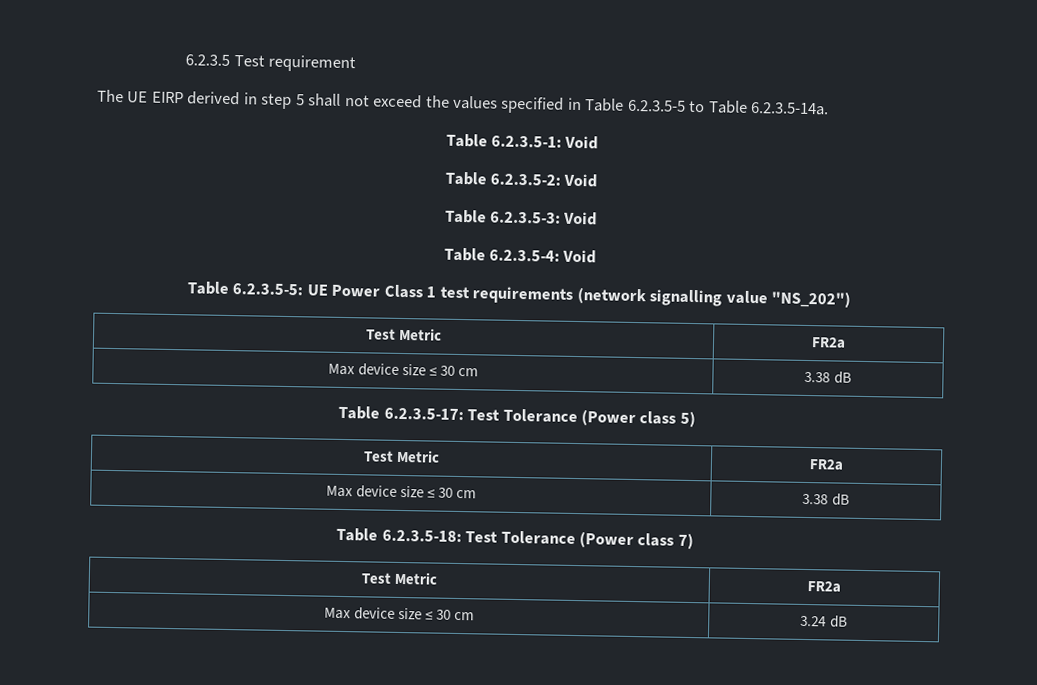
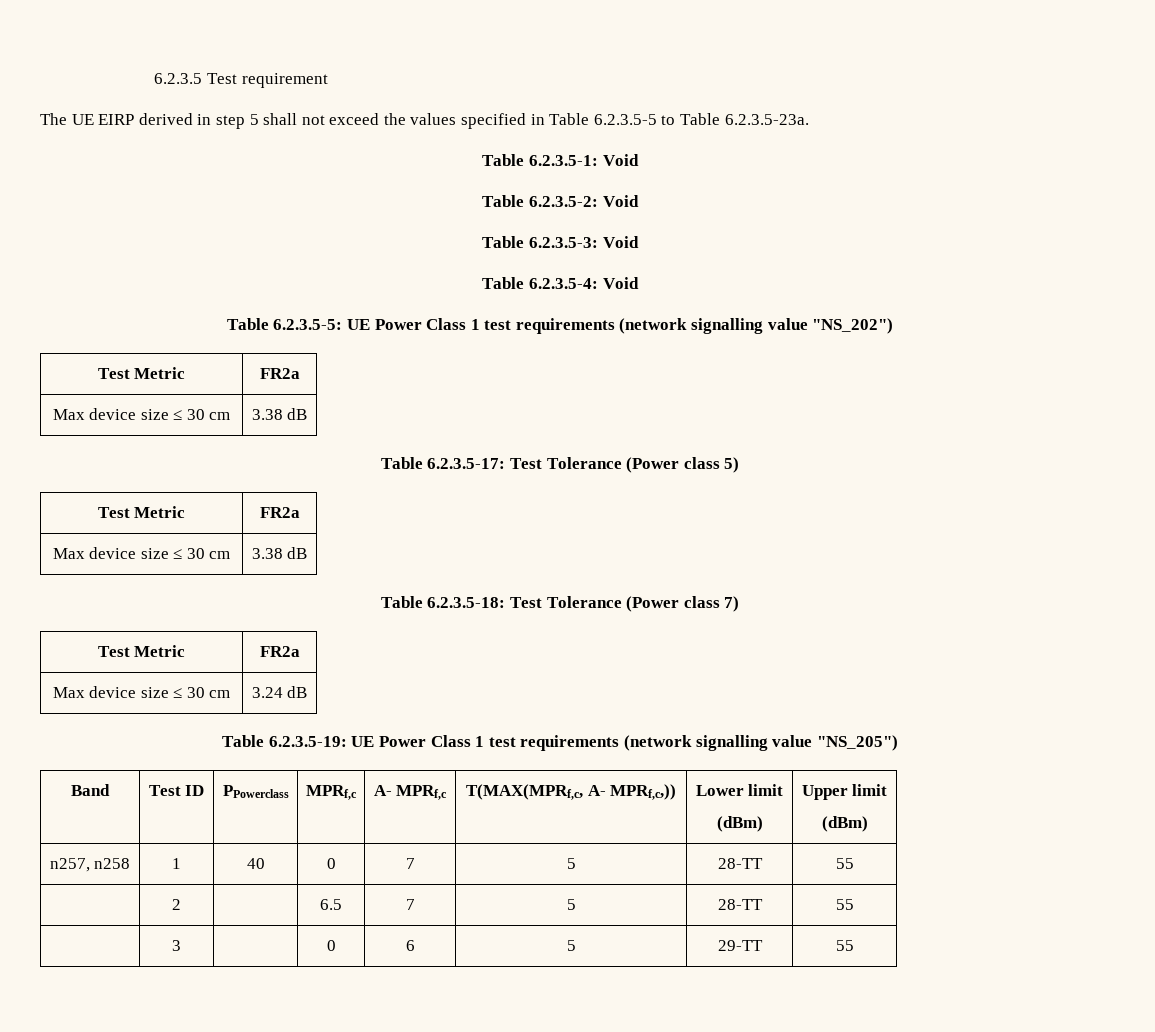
[750,101,830,116] 6.2.3.5-14a. -> [724,114,809,125] 6.2.3.5-23a.
(848, 621) none -> [222,735,898,751] [71,784,110,796] [148,785,205,796] [222,785,289,798] [306,785,357,800] [373,785,448,800] [465,784,677,800] [695,784,784,796] [716,816,763,832] [801,784,888,800] [821,816,868,832] [49,858,131,872] [172,858,181,869] [246,858,265,869] [326,858,336,869] [405,858,415,869] [566,858,576,869] [717,858,763,869] [835,858,854,869] [172,899,181,910] [320,899,342,910] [405,899,415,910] [566,899,576,910] [717,899,763,910] [835,899,854,910] [172,940,181,951] [326,940,336,951] [405,940,415,951] [566,940,576,951] [717,940,763,951] [835,940,854,951] // Table 6.2.3.5-19: UE Power Class 1 test requirements (network signalling value "NS_205") // Band | Test ID | PPowerclass | MPRf,c | A- MPRf,c | T(MAX(MPRf,c, A- MPRf,c,)) | Lower limit // (dBm) | Upper limit // (dBm) // n257, n258 | 1 | 40 | 0 | 7 | 5 | 28-TT | 55 // | 2 | | 6.5 | 7 | 5 | 28-TT | 55 // | 3 | | 0 | 6 | 5 | 29-TT | 55

